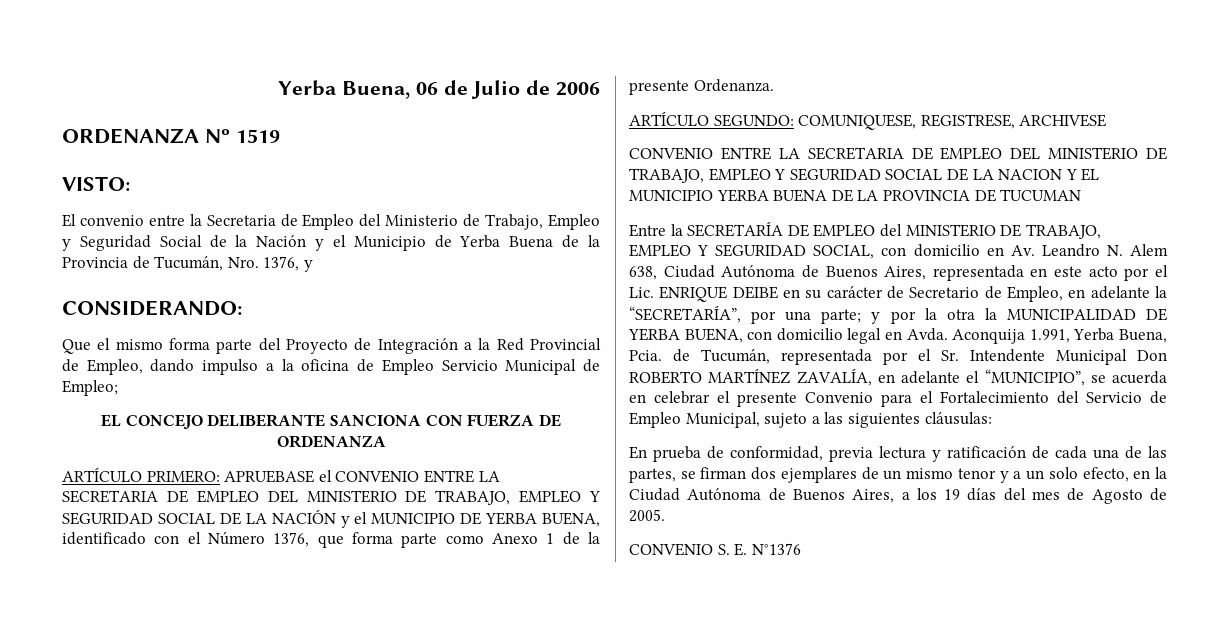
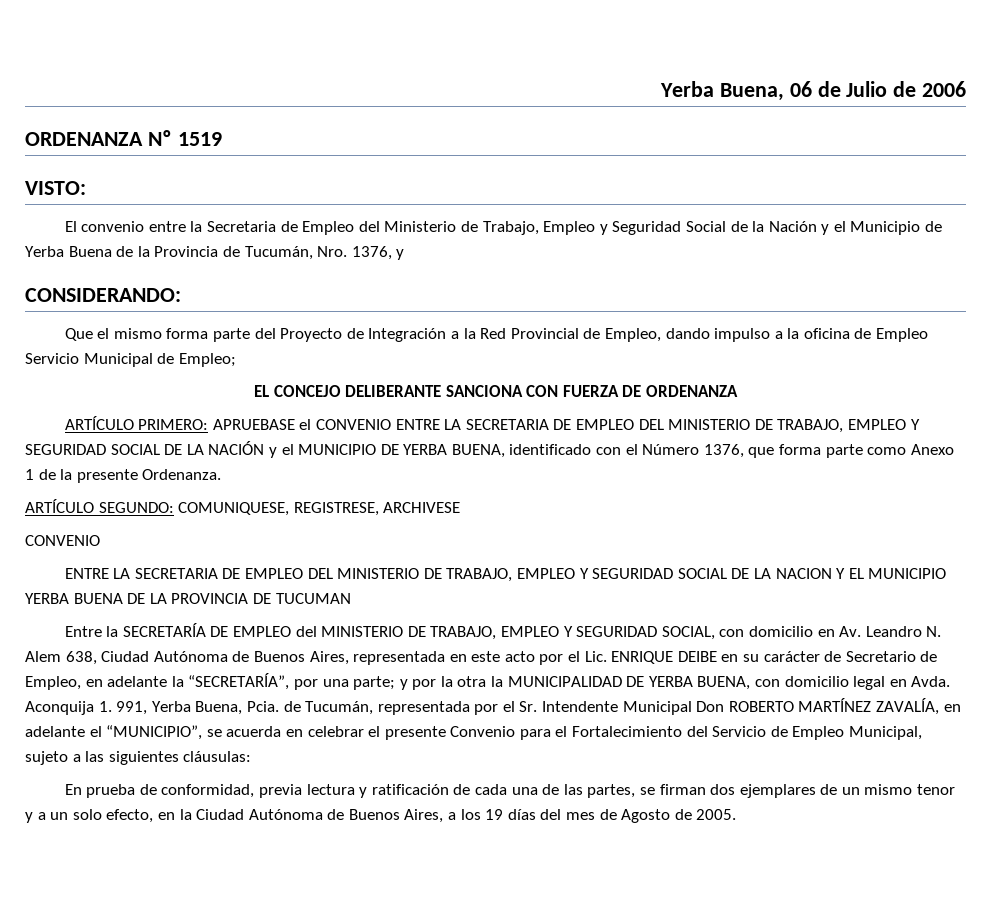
(713, 153) none -> (100, 540) //
[1029,329,1070,343] 1.991, -> [98,701,148,715] 1. 991,
[629,543,801,556] // CONVENIO S. E. N°1376 -> (737, 814) none

